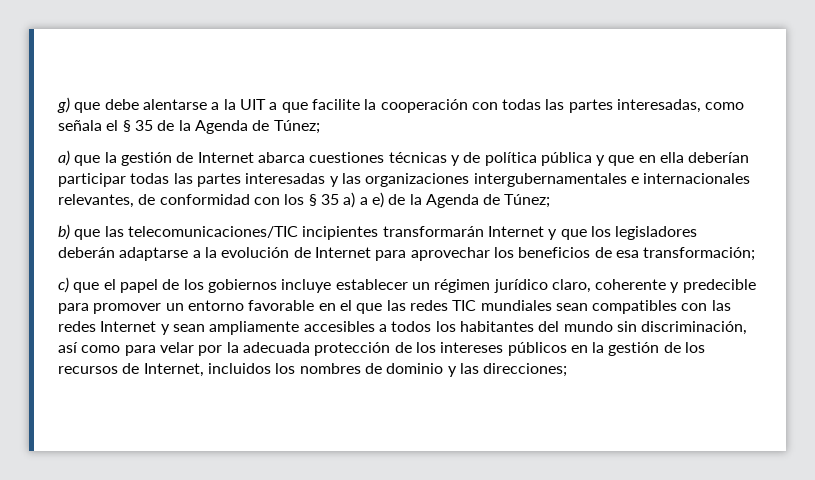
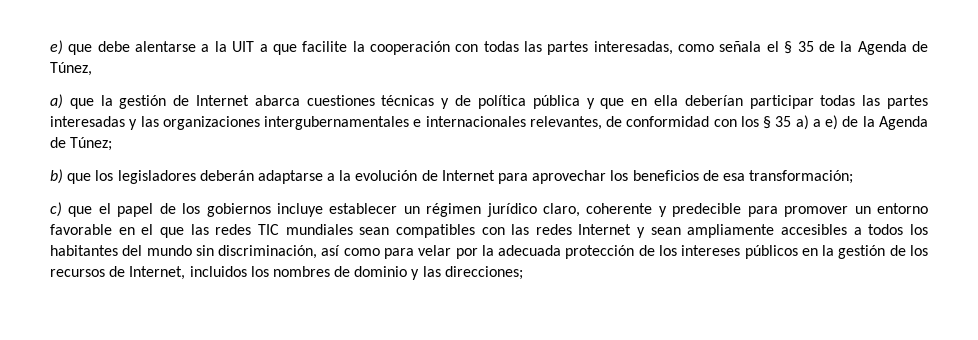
[57,97,70,113] g) -> [50,40,63,55] e)
[273,120,320,134] Túnez; -> [50,62,92,76] Túnez,
[104,226,587,240] las telecomunicaciones/TIC incipientes transformarán Internet y que -> (92, 178) none

